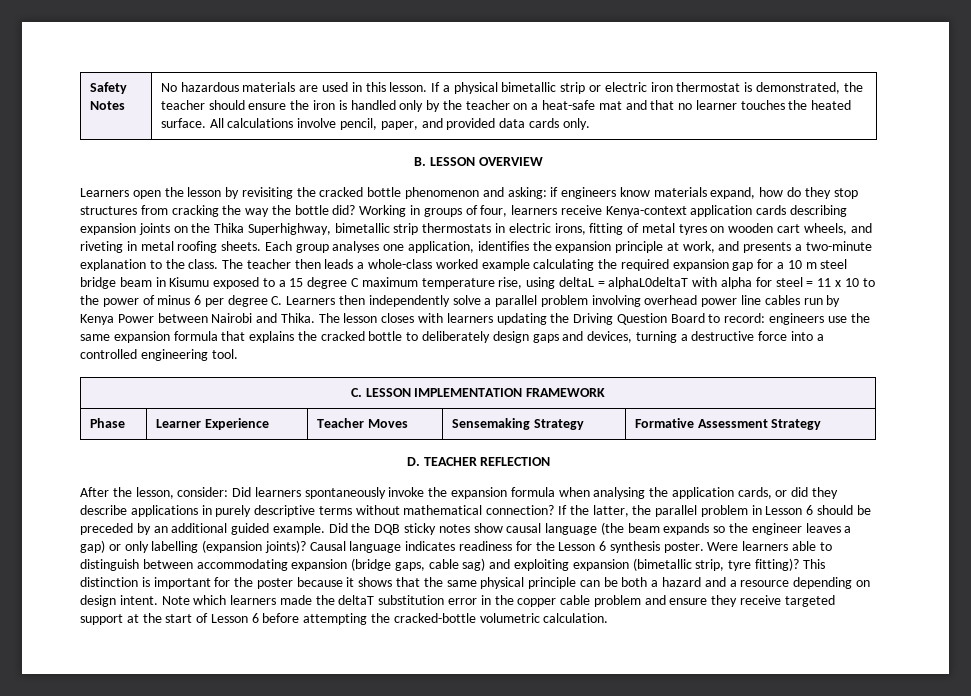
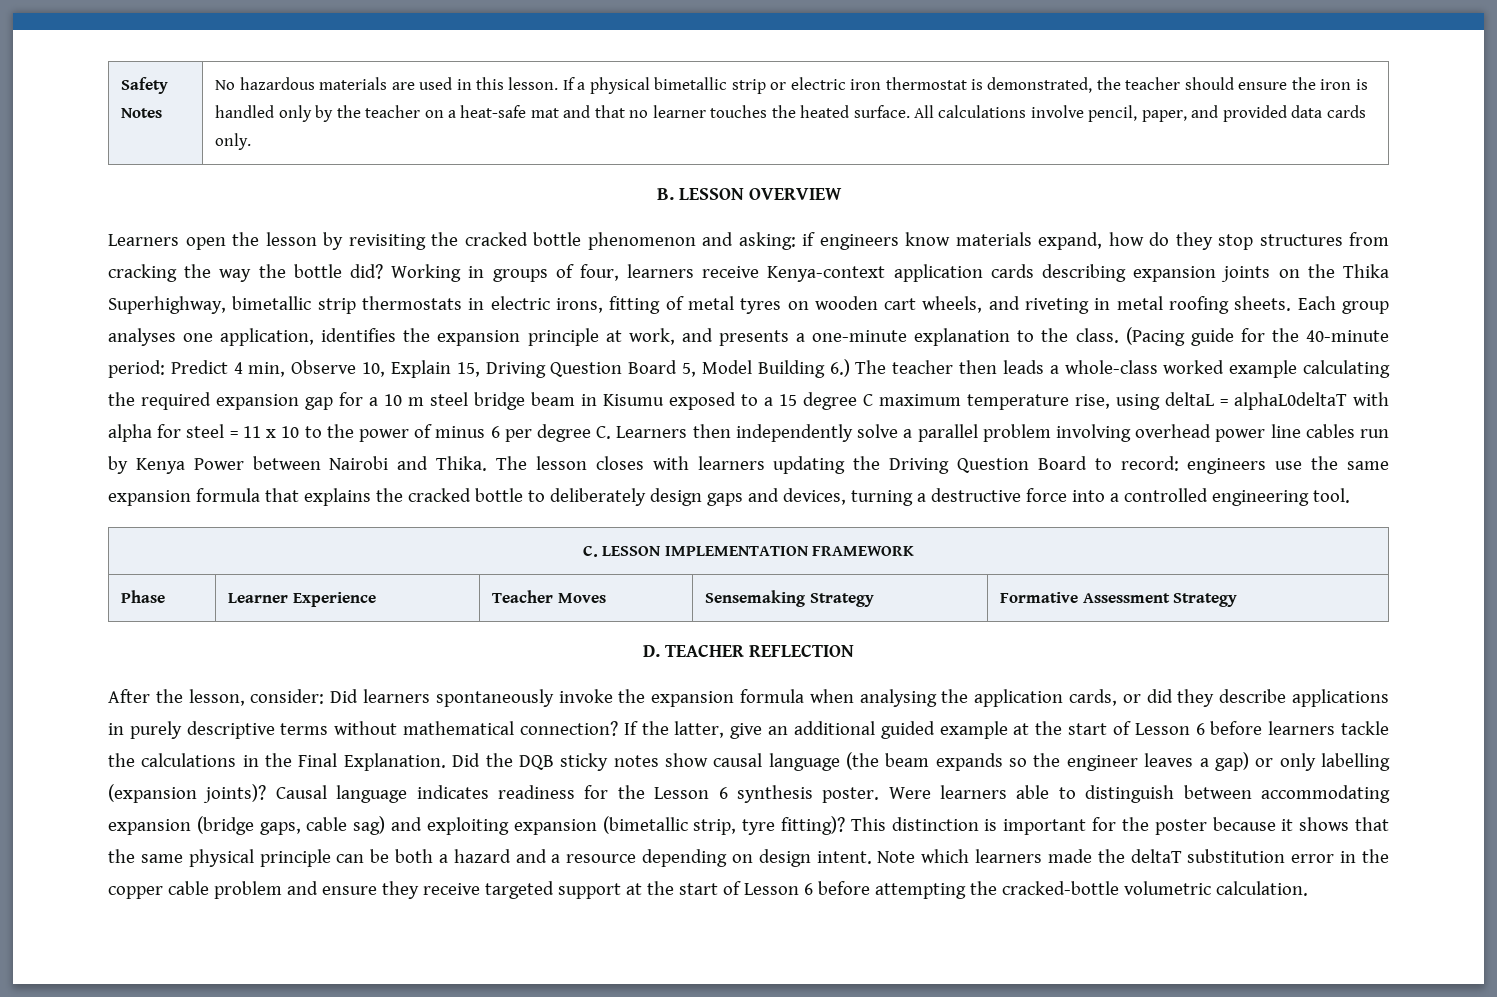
[805,241,872,251] two-minute -> [812,330,908,342] one-minute
(219, 264) none -> [1125,327,1389,346] [108,359,850,378] (Pacing guide for the 40-minute period: Predict 4 min, Observe 10, Explain 15, Driving Question Board 5, Model Building 6.)
[632,505,871,517] [80,523,325,535] the parallel problem in Lesson 6 should be preceded by an additional guided example. -> [730,721,1390,739] [108,753,446,771] give an additional guided example at the start of Lesson 6 before learners tackle the calculations in the Final Explanation.

